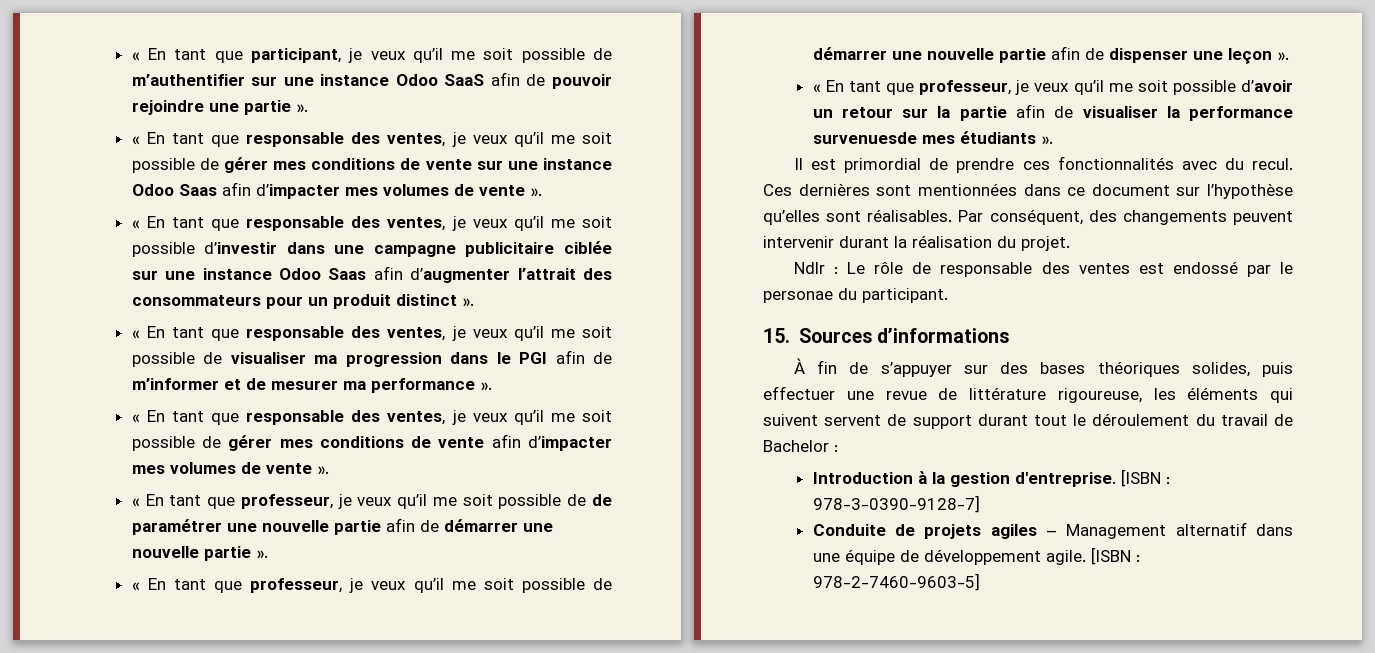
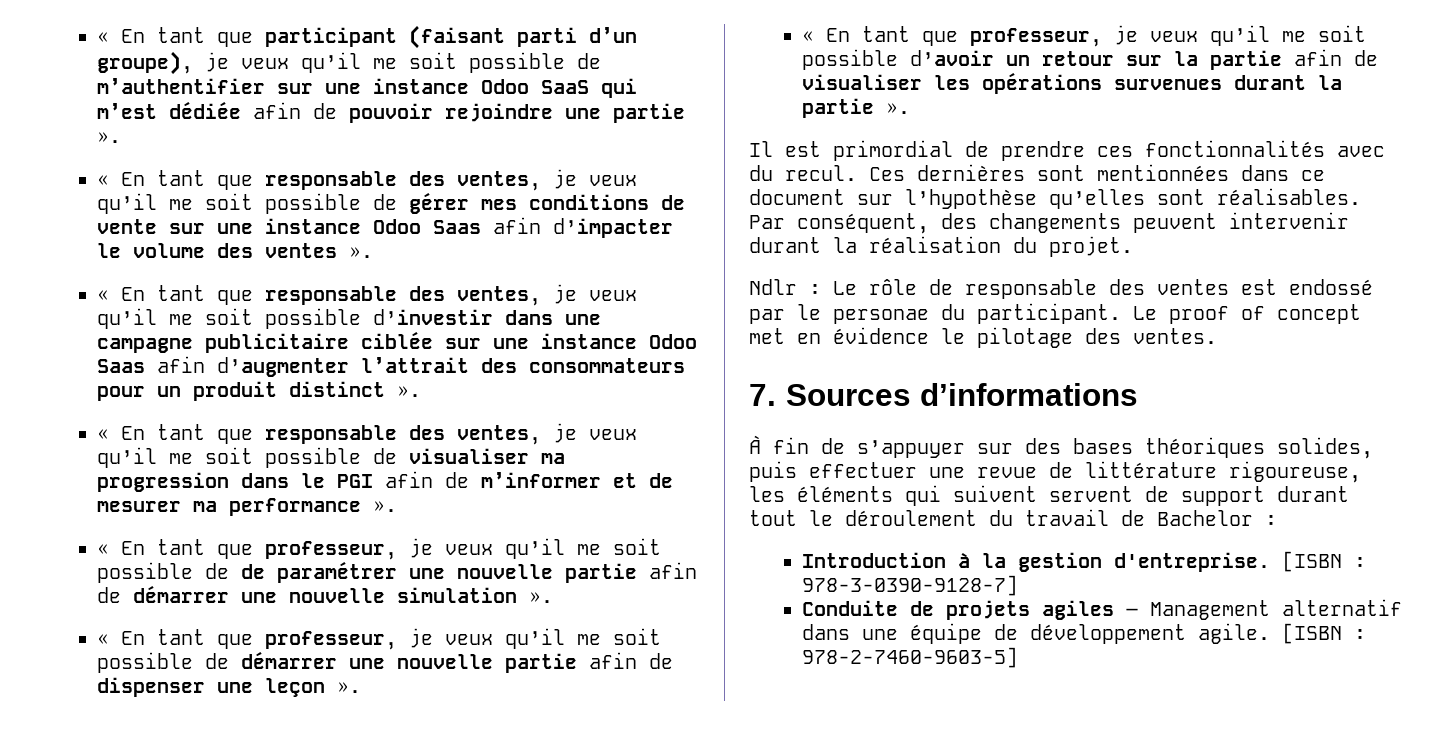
[131,48,341,63] « En tant que participant, -> [97,25,638,49] [97,51,194,75] « En tant que participant (faisant parti d’un groupe),
(485, 80) none -> [601,78,638,98] [97,102,242,119] qui m’est dédiée
[344,184,525,196] mes volumes de vente -> [97,243,338,258] le volume des ventes
[131,410,613,425] [131,434,612,451] [131,462,329,475] // « En tant que responsable des ventes, je veux qu’il me soit possible de gérer mes conditions de vente afin d’impacter mes volumes de vente ». -> (398, 506) none
[203,546,251,561] partie -> [397,587,518,603] simulation
[1166,106,1293,121] [812,131,1036,144] la performance survenuesde mes étudiants -> [934,73,1343,94] [802,98,875,118] les opérations survenues durant la partie
[763,328,790,343] // 15. -> [1133,304,1361,324] [749,327,1217,348] [749,384,776,406] Le proof of concept met en évidence le pilotage des ventes. // 7.

